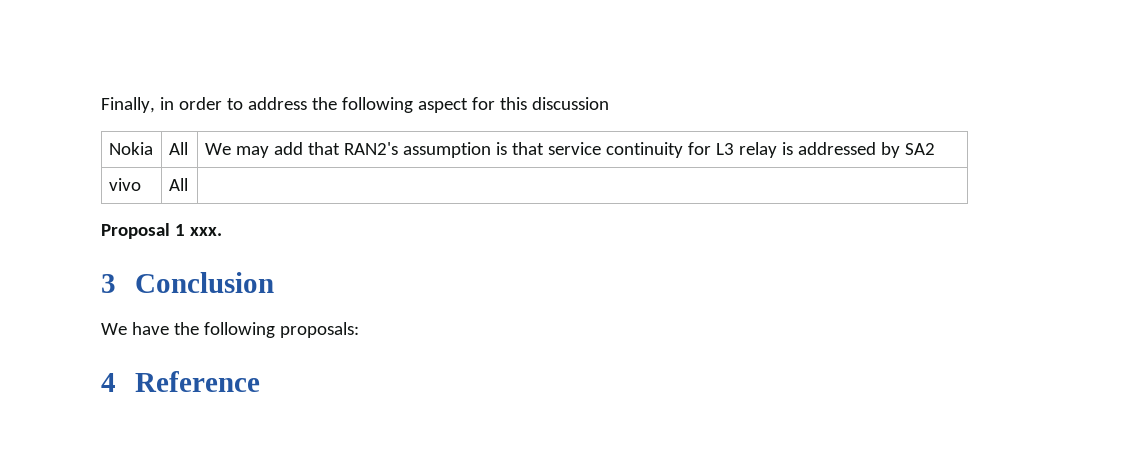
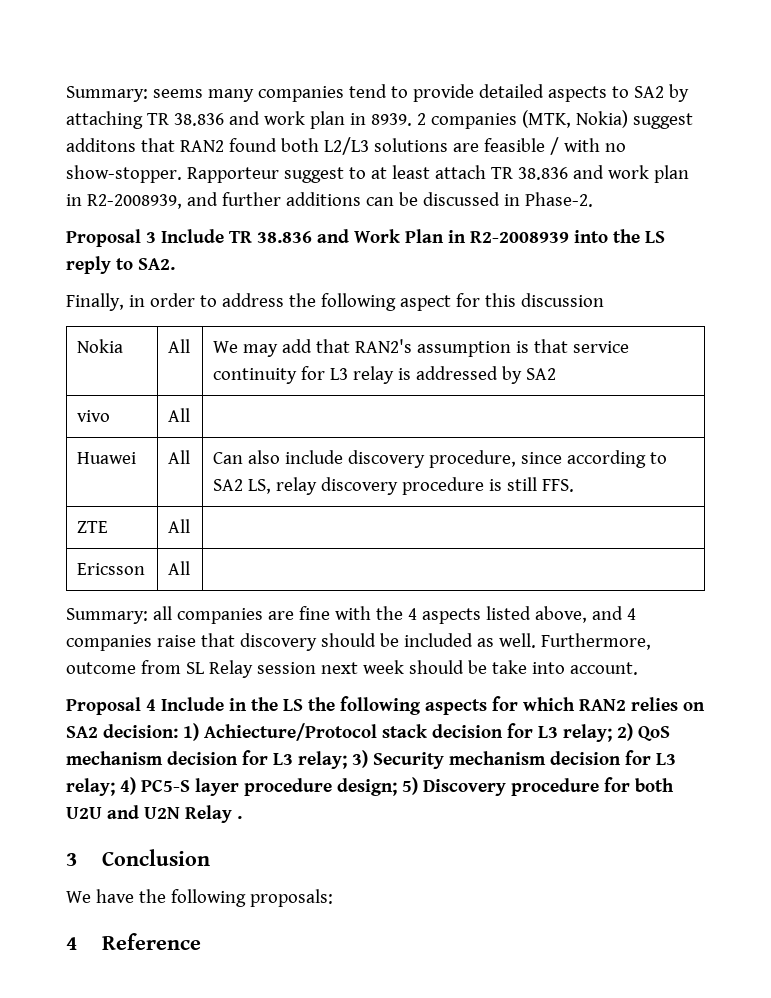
(101, 105) none -> [66,84,689,102] [66,110,693,129] [66,137,626,155] [66,165,689,183] [66,192,593,209] [66,229,665,247] [66,256,175,274] Summary: seems many companies tend to provide detailed aspects to SA2 by attaching TR 38.836 and work plan in 8939. 2 companies (MTK, Nokia) suggest additons that RAN2 found both L2/L3 solutions are feasible / with no show-stopper. Rapporteur suggest to at least attach TR 38.836 and work plan in R2-2008939, and further additions can be discussed in Phase-2. // Proposal 3 Include TR 38.836 and Work Plan in R2-2008939 into the LS reply to SA2. //
[101,223,222,239] // Proposal 1 xxx. -> [77,452,137,464] [168,450,191,464] [213,450,668,468] [213,477,575,495] [77,521,109,533] [168,519,191,533] [77,563,146,575] [168,561,191,575] [66,606,636,624] [66,633,651,651] [66,660,638,678] [66,696,705,715] [66,723,670,742] [66,750,676,769] [66,777,674,796] [66,805,242,823] // Huawei | All | Can also include discovery procedure, since according to SA2 LS, relay discovery procedure is still FFS. // ZTE | All | // Ericsson | All | // Summary: all companies are fine with the 4 aspects listed above, and 4 companies raise that discovery should be included as well. Furthermore, outcome from SL Relay session next week should be take into account. // Proposal 4 Include in the LS the following aspects for which RAN2 relies on SA2 decision: 1) Achiecture/Protocol stack decision for L3 relay; 2) QoS mechanism decision for L3 relay; 3) Security mechanism decision for L3 relay; 4) PC5-S layer procedure design; 5) Discovery procedure for both U2U and U2N Relay .

